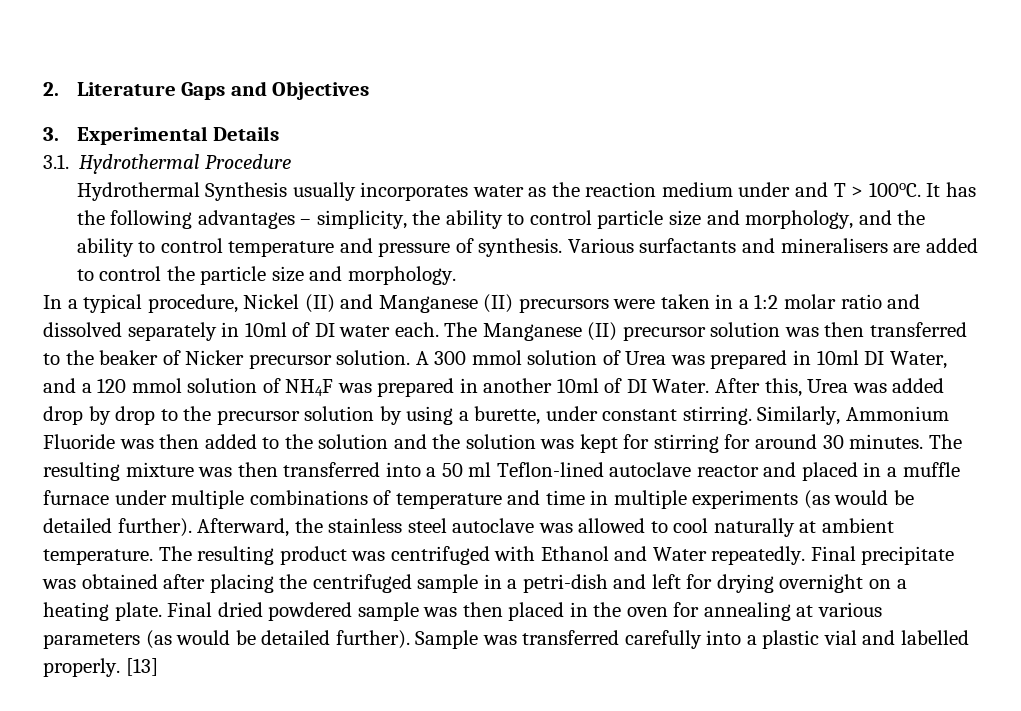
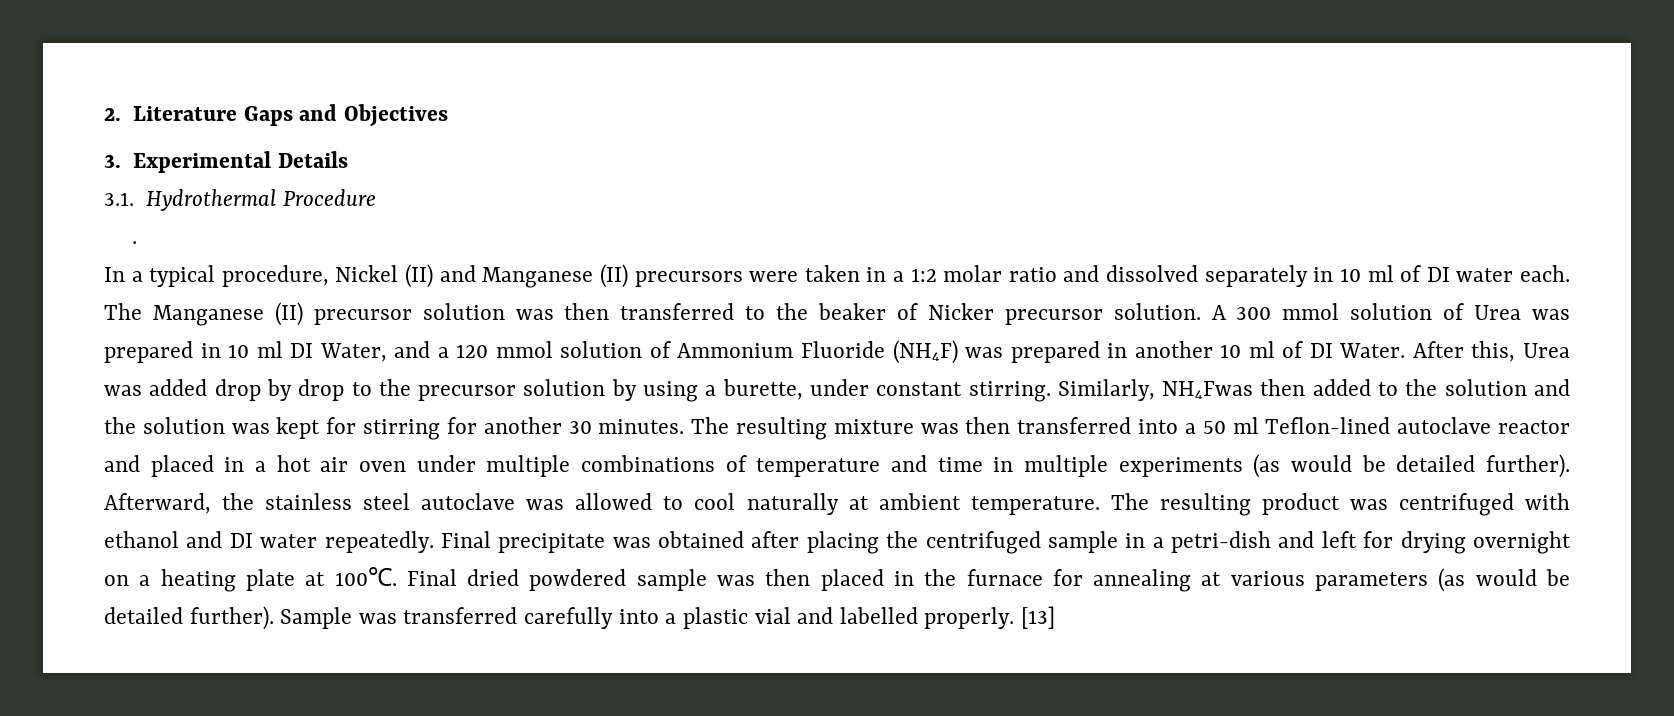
[76,182,976,201] [76,210,926,229] [76,238,978,257] [76,266,456,285] Hydrothermal Synthesis usually incorporates water as the reaction medium under and T > 100oC. It has the following advantages – simplicity, the ability to control particle size and morphology, and the ability to control temperature and pressure of synthesis. Various surfactants and mineralisers are added to control the particle size and morphology. -> [131,241,137,244] .
[244,322,287,337] 10ml -> [1339,265,1394,282] 10 ml
[816,350,859,365] 10ml -> [228,341,283,358] 10 ml
[285,379,334,396] NH4F -> [677,340,958,364] Ammonium Fluoride (NH4F)
[556,378,599,393] 10ml -> [1220,341,1275,358] 10 ml
[846,406,950,421] [43,434,154,449] Ammonium Fluoride was -> [1162,381,1254,399] NH4Fwas
[755,434,818,449] around -> [483,417,562,434] another
[902,462,960,477] [43,490,109,505] muffle furnace -> [276,455,406,472] hot air oven
[540,546,707,561] Ethanol and Water -> [104,531,318,548] ethanol and DI water
[114,602,162,621] plate. -> [245,567,397,591] plate at 100℃.
[626,607,668,617] oven -> [966,569,1043,586] furnace

